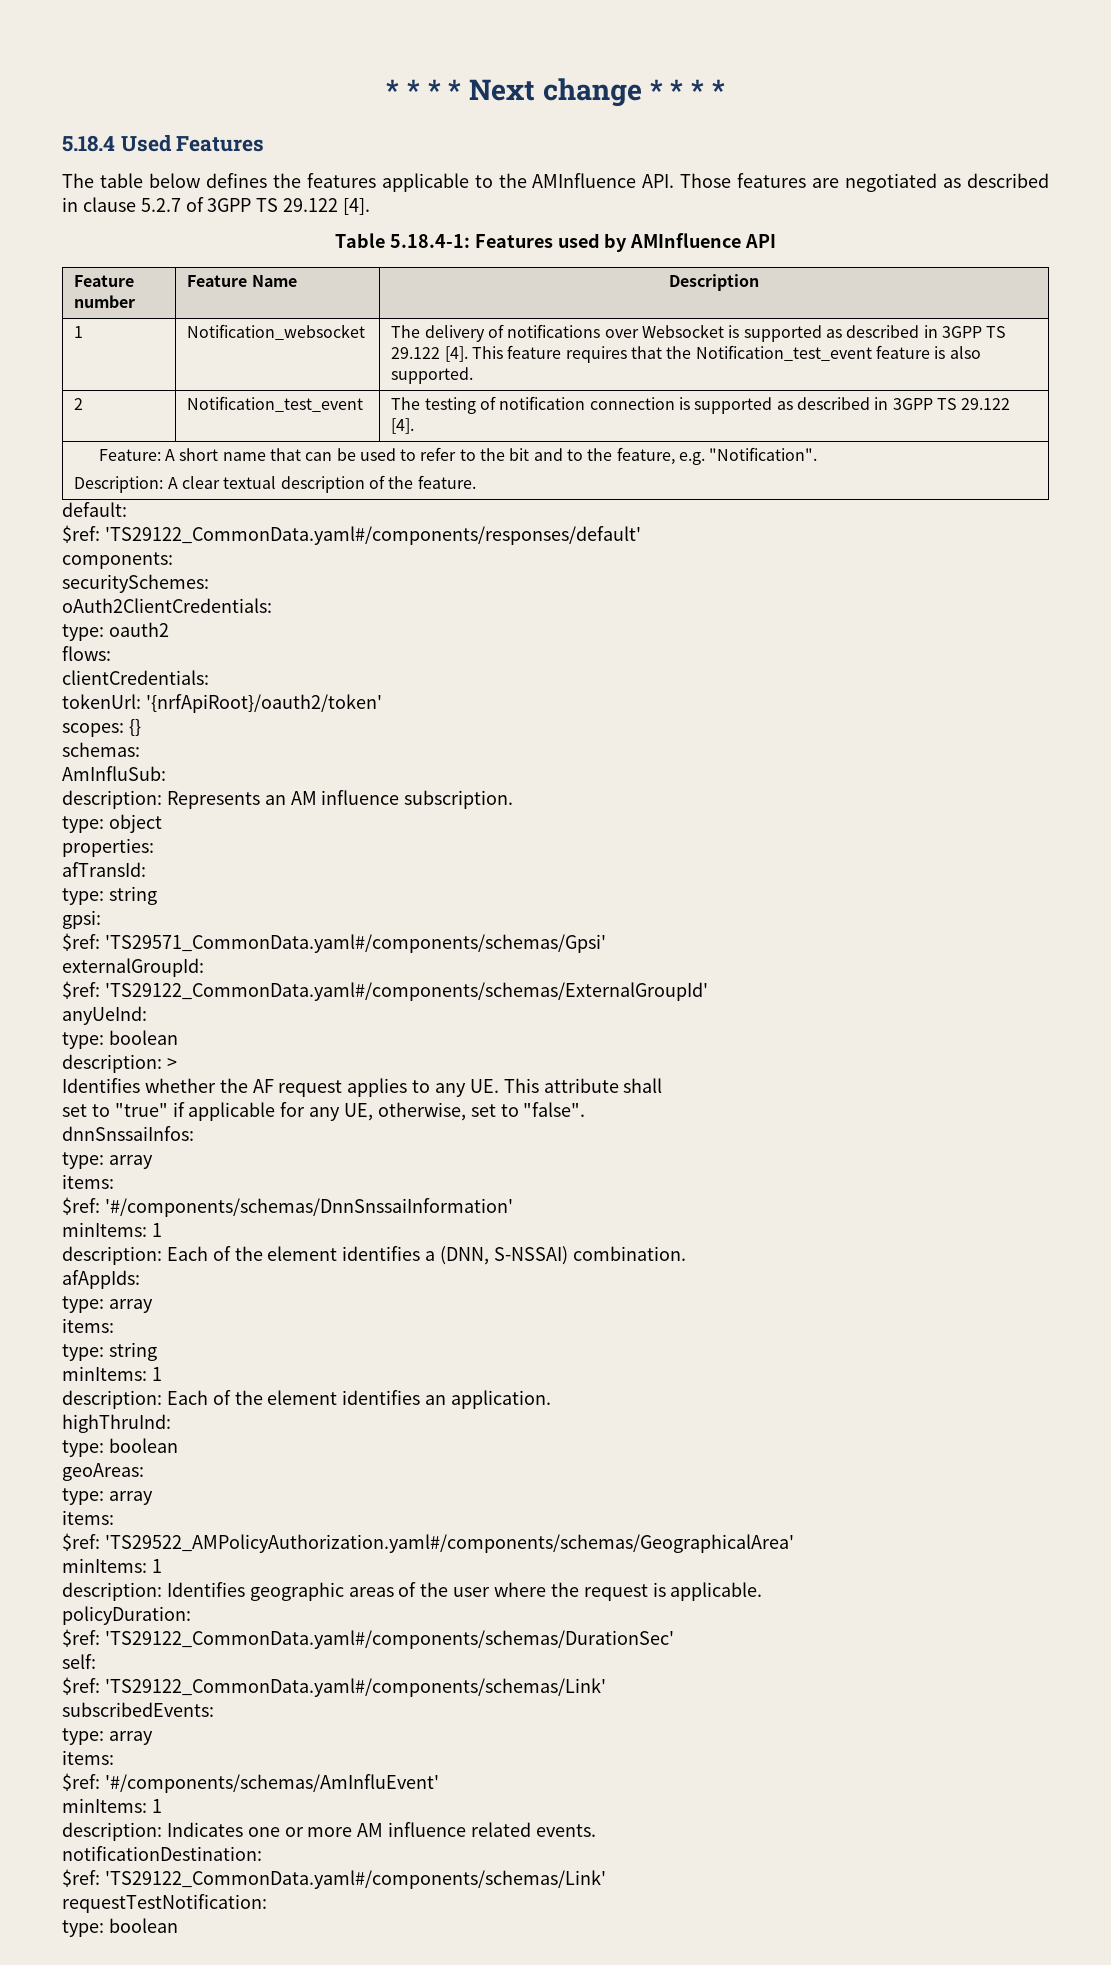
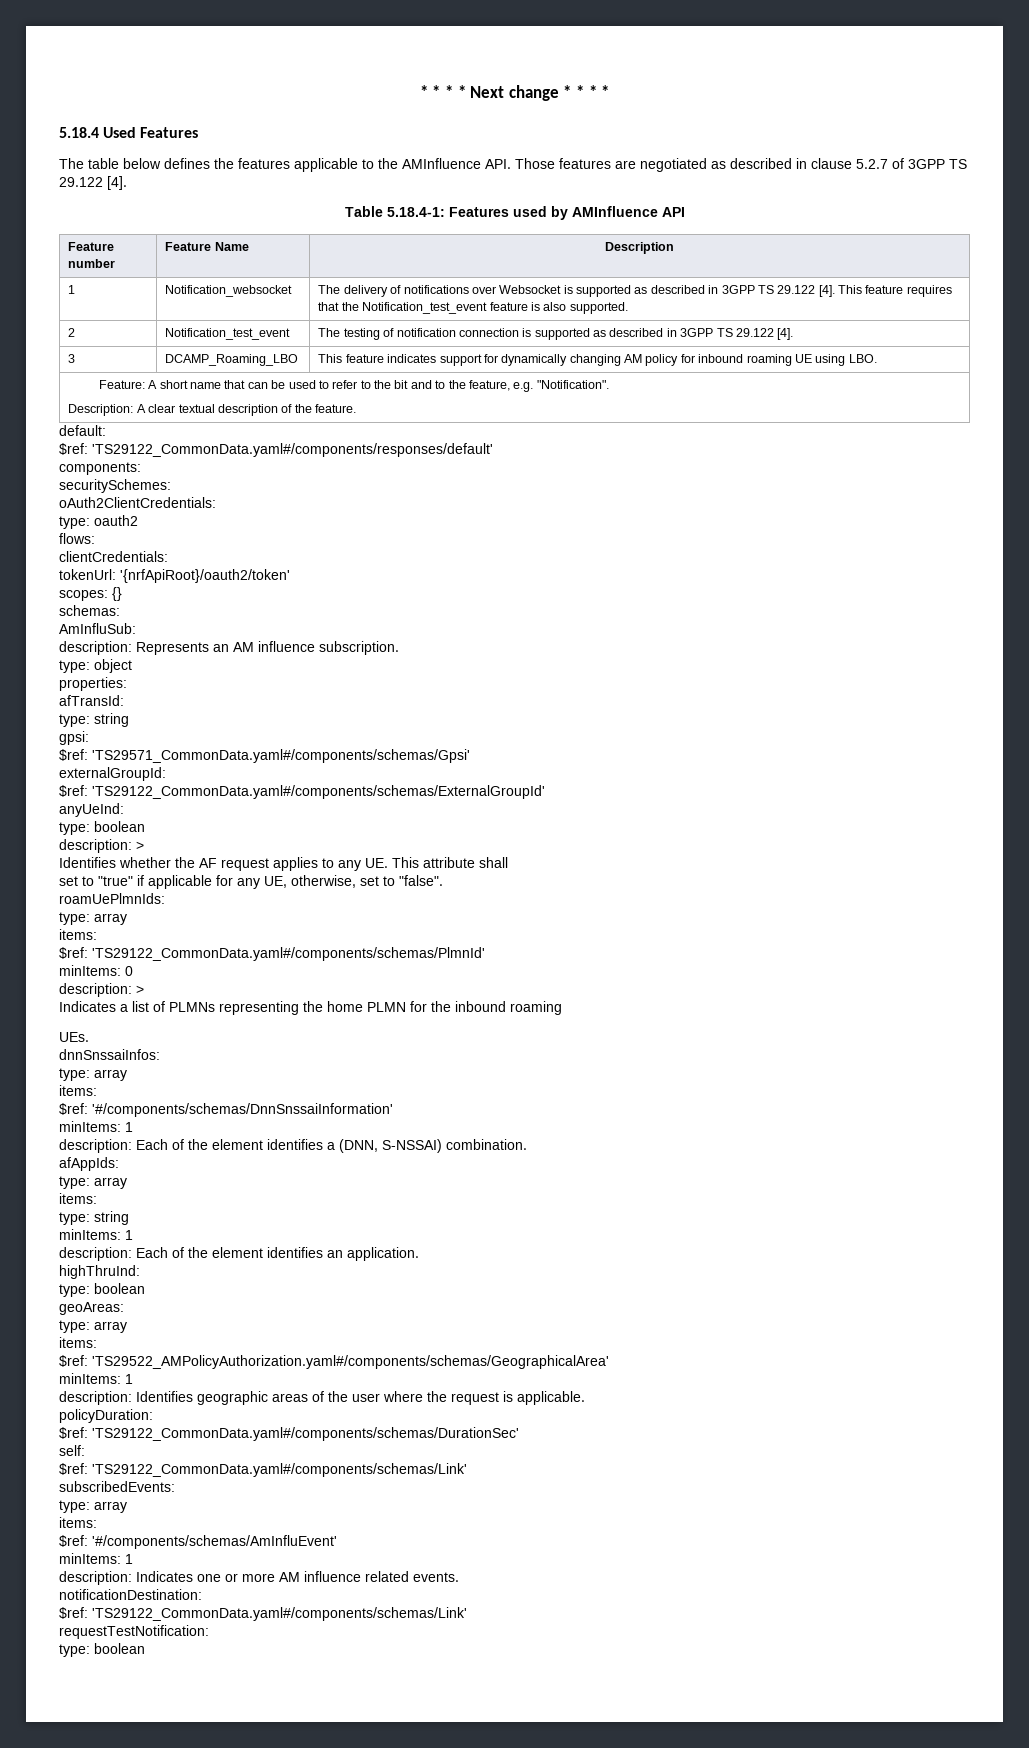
(415, 426) none -> [68,354,76,363] [165,354,299,366] [318,354,877,366] // 3 | DCAMP_Roaming_LBO | This feature indicates support for dynamically changing AM policy for inbound roaming UE using LBO.
(586, 1109) none -> [59,893,165,904] [59,912,127,925] [59,929,97,940] [59,947,485,961] [59,965,133,976] [59,983,144,997] [59,1001,562,1015] [59,1032,89,1042] // roamUePlmnIds: // type: array // items: // $ref: 'TS29122_CommonData.yaml#/components/schemas/PlmnId' // minItems: 0 // description: > // Indicates a list of PLMNs representing the home PLMN for the inbound roaming // UEs.

